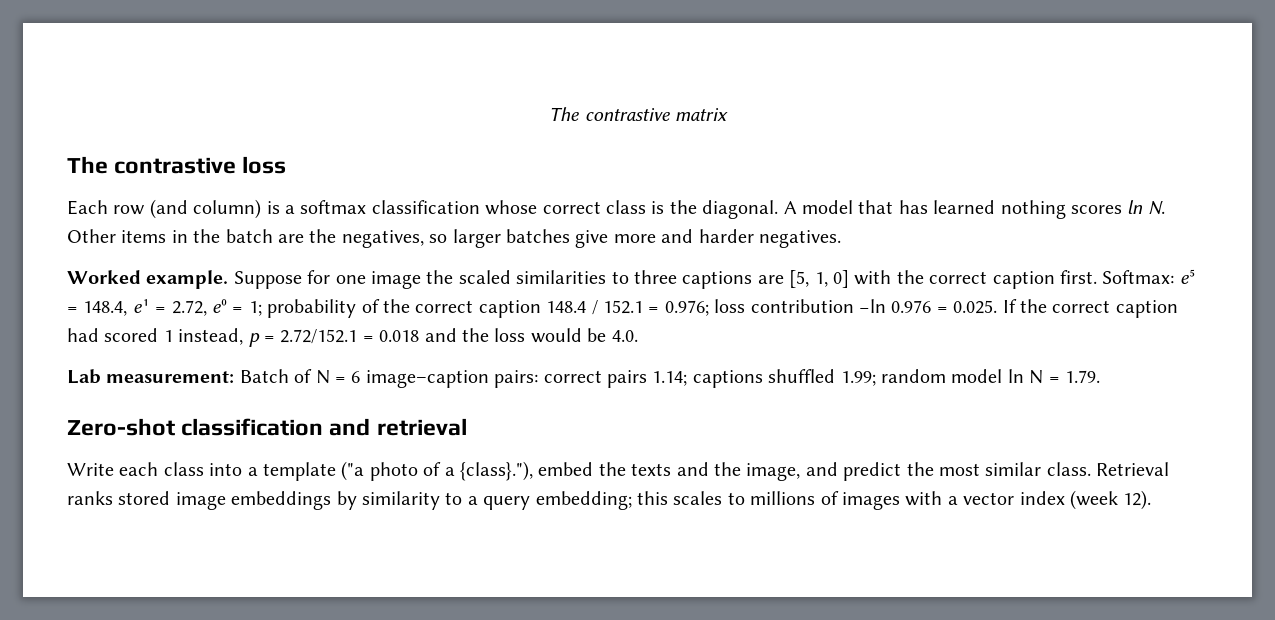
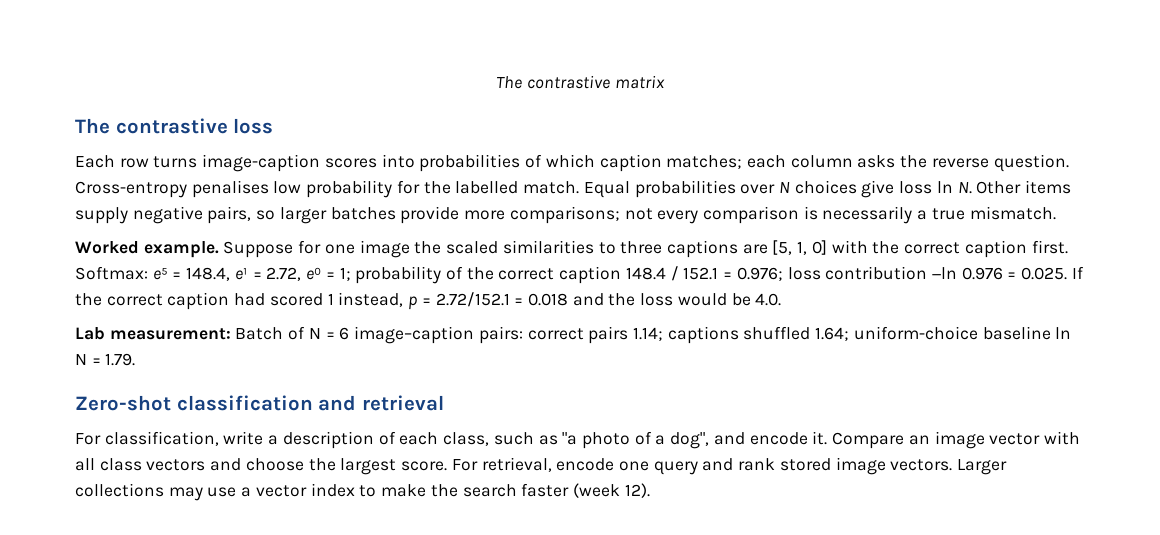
[149,199,1165,219] [67,229,841,248] (and column) is a softmax classification whose correct class is the diagonal. A model that has learned nothing scores ln N. Other items in the batch are the negatives, so larger batches give more and harder negatives. -> [153,154,1069,172] [75,180,1072,198] [75,206,1056,224] turns image-caption scores into probabilities of which caption matches; each column asks the reverse question. Cross-entropy penalises low probability for the labelled match. Equal probabilities over N choices give loss ln N. Other items supply negative pairs, so larger batches provide more comparisons; not every comparison is necessarily a true mismatch.
[840,369,1003,386] 1.99; random model -> [815,326,1051,341] 1.64; uniform-choice baseline
[67,461,1170,481] [67,491,1065,510] Write each class into a template ("a photo of a {class}."), embed the texts and the image, and predict the most similar class. Retrieval ranks stored image embeddings by similarity to a query embedding; this scales to millions of images with a vector index -> [75,431,1080,449] [75,457,1008,475] [75,483,570,501] For classification, write a description of each class, such as "a photo of a dog", and encode it. Compare an image vector with all class vectors and choose the largest score. For retrieval, encode one query and rank stored image vectors. Larger collections may use a vector index to make the search faster

